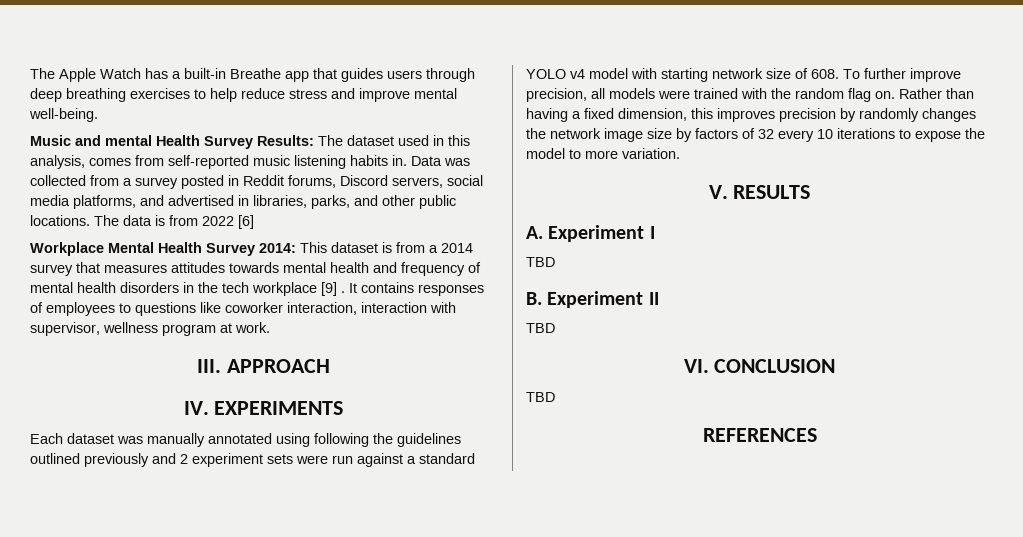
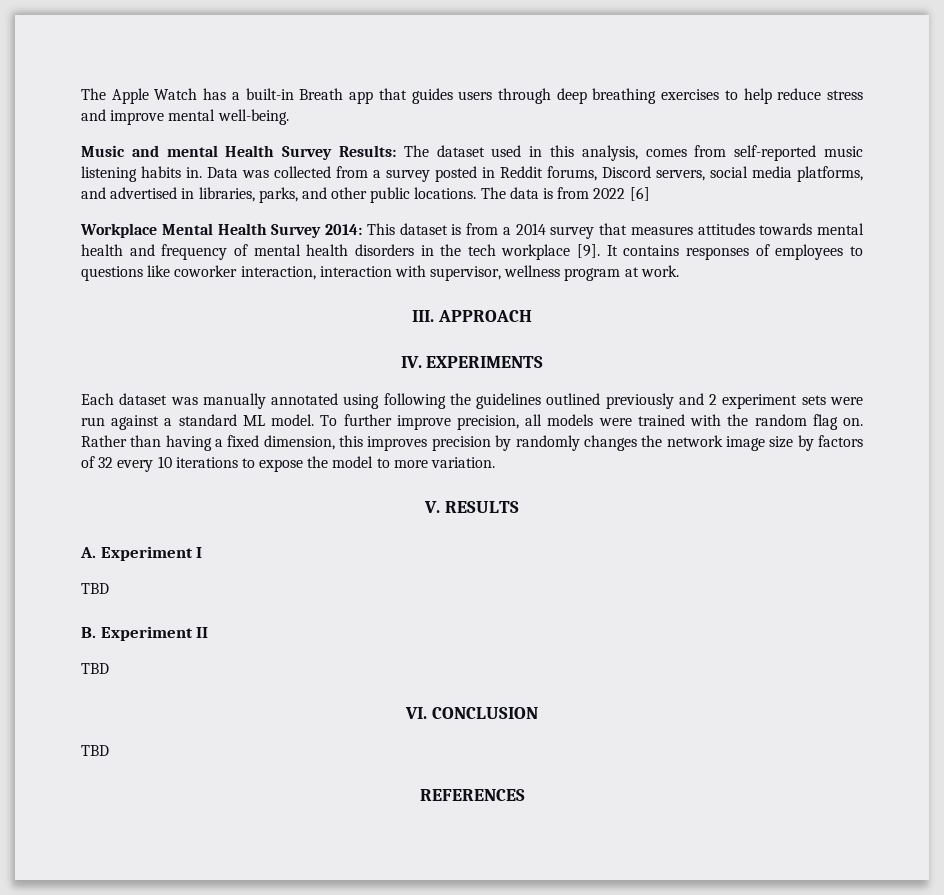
[230,68,281,79] Breathe -> [299,88,344,100] Breath
[321,282,345,296] [9] . -> [577,244,601,258] [9].
[526,68,839,82] YOLO v4 model with starting network size of 608. -> [242,414,315,426] ML model.

